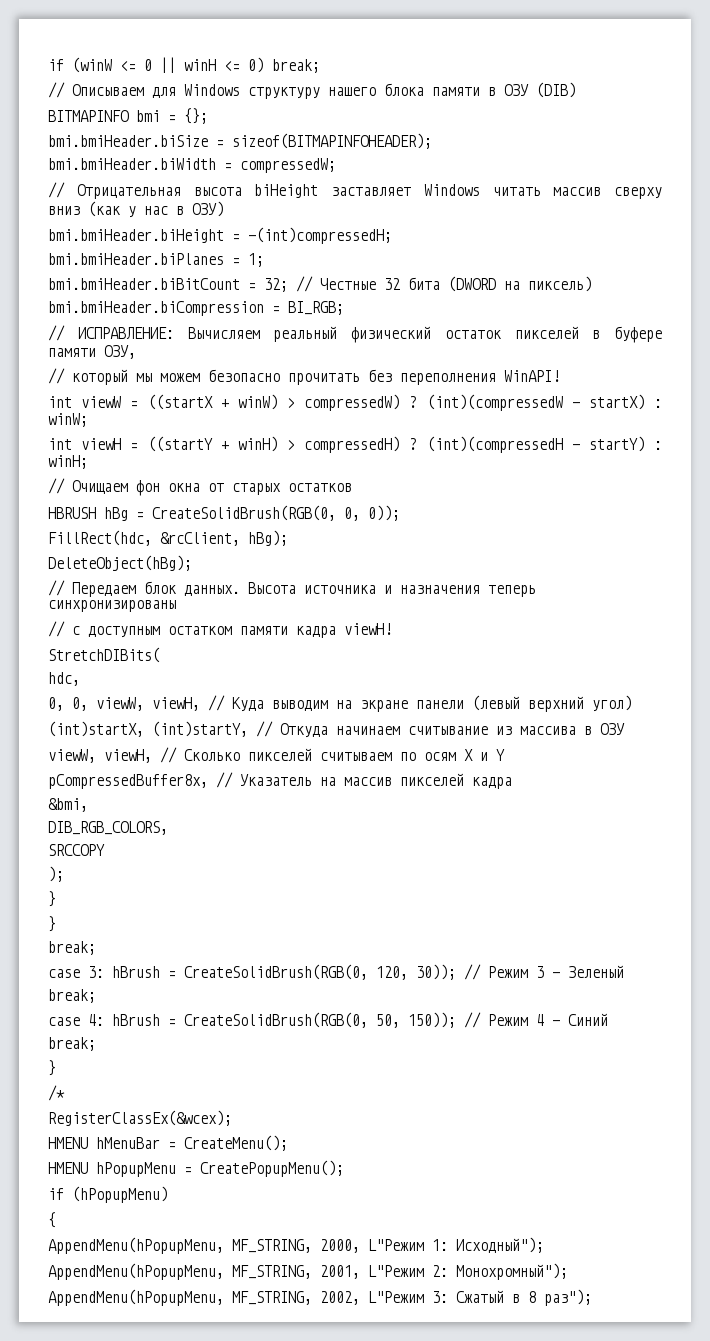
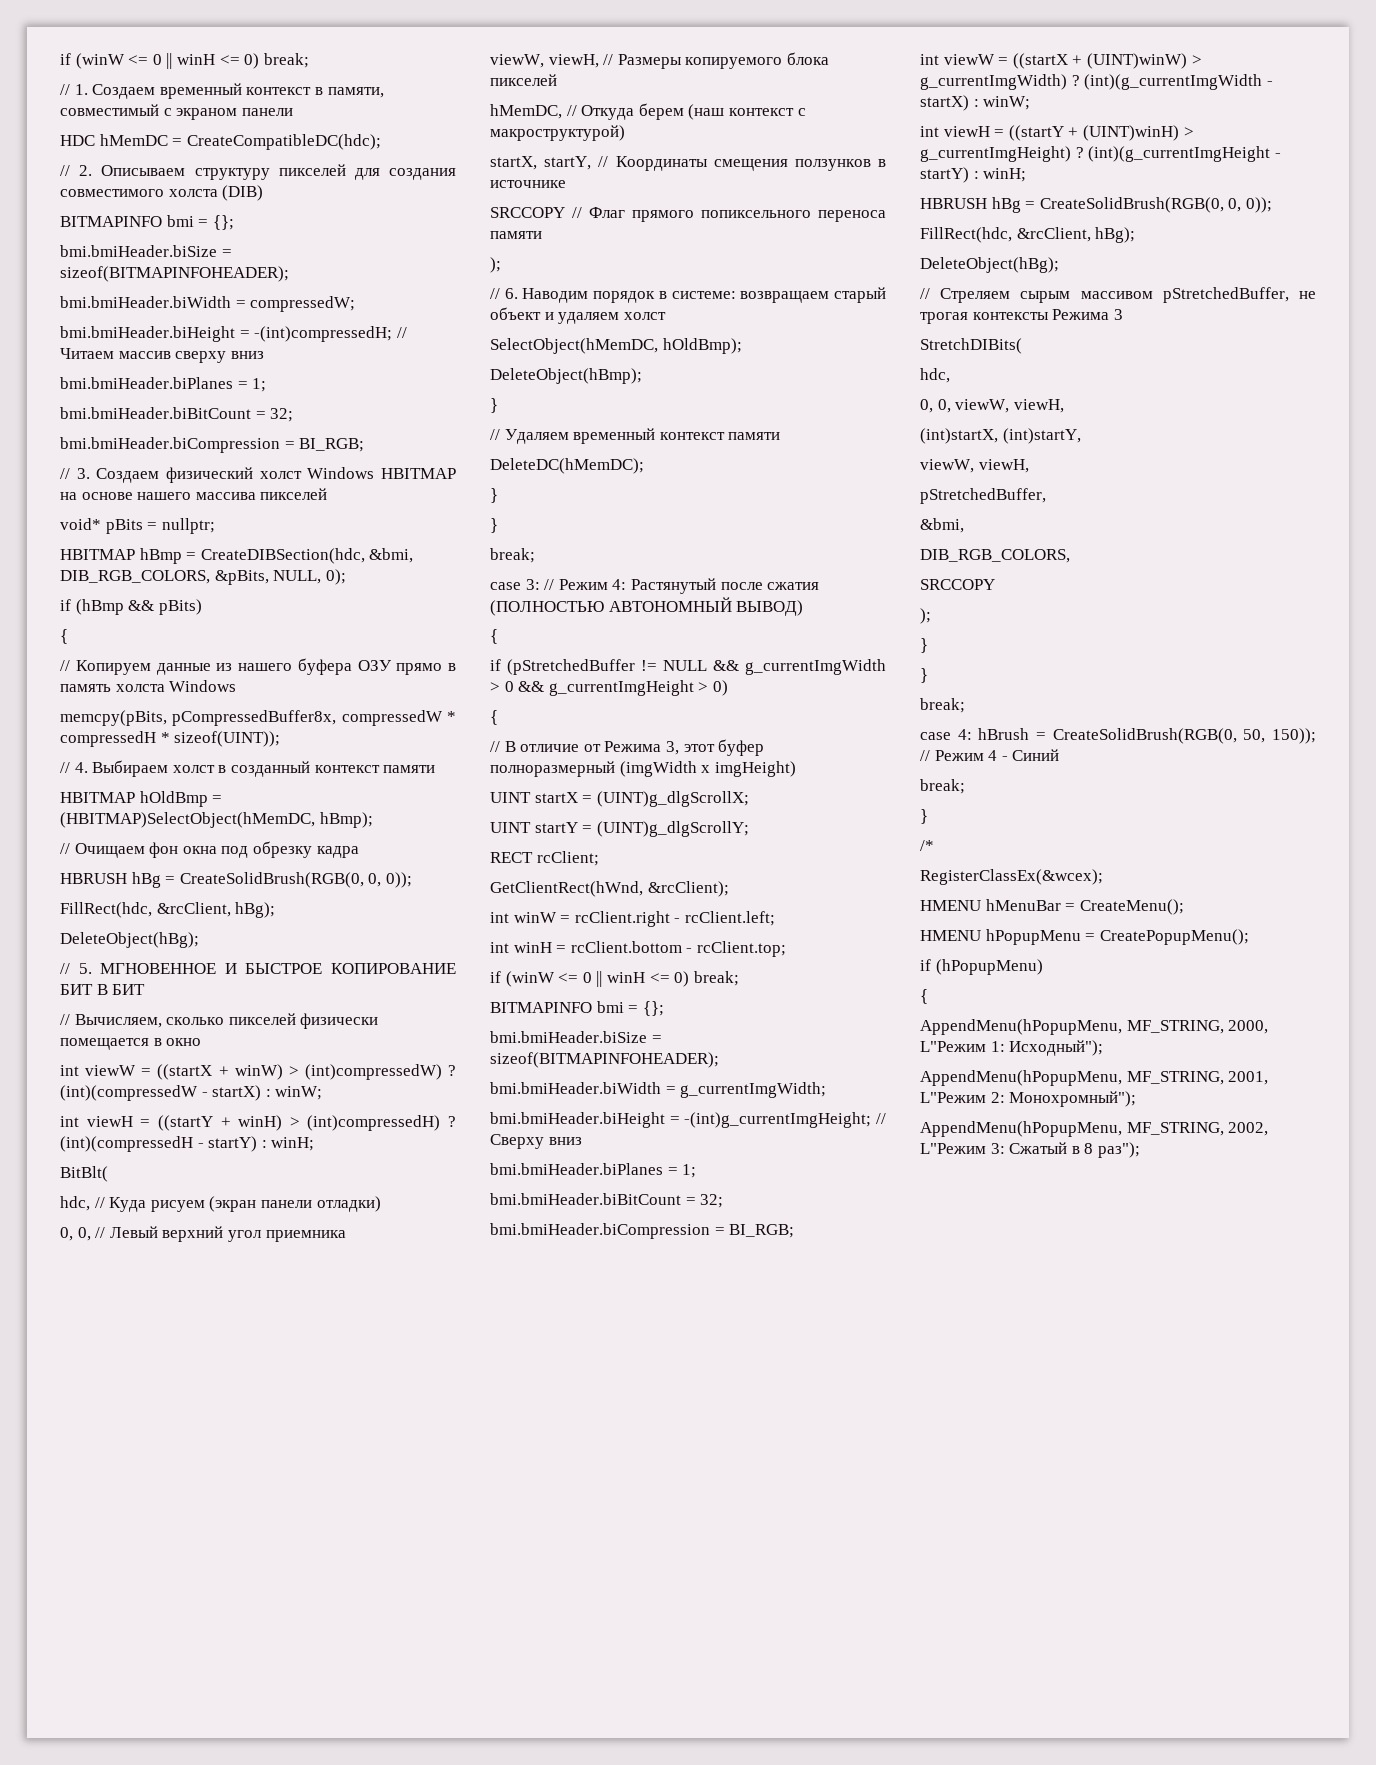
[72,83,529,99] Описываем для Windows структуру нашего блока памяти в ОЗУ -> [74,83,384,99] [60,104,293,120] [60,134,381,150] [60,164,456,180] [60,189,218,197] 1. Создаем временный контекст в памяти, совместимый с экраном панели // HDC hMemDC = CreateCompatibleDC(hdc); // // 2. Описываем структуру пикселей для создания совместимого холста
[48,182,662,199] [48,201,224,218] [48,227,392,244] [48,253,264,267] [48,276,592,292] [48,301,344,316] [48,325,662,343] [48,345,136,359] [48,368,560,385] [48,394,662,411] [48,413,88,427] [48,436,662,453] [48,455,88,469] // Отрицательная высота biHeight заставляет Windows читать массив сверху вниз (как у нас в ОЗУ) // bmi.bmiHeader.biHeight = -(int)compressedH; // bmi.bmiHeader.biPlanes = 1; // bmi.bmiHeader.biBitCount = 32; // Честные 32 бита (DWORD на пиксель) // bmi.bmiHeader.biCompression = BI_RGB; // // ИСПРАВЛЕНИЕ: Вычисляем реальный физический остаток пикселей в буфере памяти ОЗУ, // // который мы можем безопасно прочитать без переполнения WinAPI! // int viewW = ((startX + winW) > compressedW) ? (int)(compressedW - startX) : winW; // int viewH = ((startY + winH) > compressedH) ? (int)(compressedH - startY) : winH; -> [60,326,407,342] [60,348,264,363] [60,377,267,392] [60,407,294,422] [60,437,365,453] [60,467,456,483] [60,488,328,500] [60,518,215,534] [60,548,414,564] [60,569,346,585] [60,599,202,615] [60,629,68,644] [60,658,456,675] [60,680,237,692] [60,710,456,726] [60,731,281,747] [60,760,436,777] [60,791,223,807] [60,812,373,828] bmi.bmiHeader.biHeight = -(int)compressedH; // Читаем массив сверху вниз // bmi.bmiHeader.biPlanes = 1; // bmi.bmiHeader.biBitCount = 32; // bmi.bmiHeader.biCompression = BI_RGB; // // 3. Создаем физический холст Windows HBITMAP на основе нашего массива пикселей // void* pBits = nullptr; // HBITMAP hBmp = CreateDIBSection(hdc, &bmi, DIB_RGB_COLORS, &pBits, NULL, 0); // if (hBmp && pBits) // { // // Копируем данные из нашего буфера ОЗУ прямо в память холста Windows // memcpy(pBits, pCompressedBuffer8x, compressedW * compressedH * sizeof(UINT)); // // 4. Выбираем холст в созданный контекст памяти // HBITMAP hOldBmp = (HBITMAP)SelectObject(hMemDC, hBmp);
[208,483,352,495] от старых остатков -> [221,841,359,858] под обрезку кадра
[72,581,536,597] [48,600,176,612] [48,621,392,638] Передаем блок данных. Высота источника и назначения теперь синхронизированы // // с доступным остатком памяти кадра viewH! -> [78,963,456,974] [60,984,146,995] [60,1013,379,1029] [60,1038,202,1050] [60,1064,456,1080] [60,1085,323,1101] [60,1115,456,1131] [60,1136,315,1152] [60,1166,108,1182] [60,1196,381,1212] [60,1226,346,1242] [490,52,829,69] [490,74,557,86] [490,103,806,120] [490,125,625,141] [490,156,886,171] [490,180,566,188] [490,207,886,222] [490,231,542,239] [490,257,501,273] [490,287,886,303] [490,307,666,324] [490,338,742,354] [490,368,642,384] [490,398,498,413] [490,428,781,444] [490,458,644,474] [490,488,498,503] [490,518,498,533] [490,548,535,563] [490,578,820,594] [490,597,804,616] [490,629,498,644] [490,659,886,675] [490,680,728,696] [490,710,498,725] [490,739,765,756] [490,761,796,777] [490,791,749,807] [490,821,749,837] [490,851,599,866] [490,881,729,897] [490,911,775,927] [490,941,786,957] [490,971,739,987] [490,1001,664,1016] [490,1031,662,1043] [490,1052,719,1068] [490,1082,827,1098] [490,1112,886,1128] [490,1134,582,1149] [490,1163,697,1178] [490,1193,724,1208] [490,1223,795,1239] [920,53,1202,69] [920,74,1273,90] [920,95,1031,111] [920,125,1194,141] [920,146,1281,162] [920,167,1027,183] [920,197,1272,213] [920,227,1136,243] [920,257,1059,273] [920,287,1316,303] [920,309,1123,324] 5. МГНОВЕННОЕ И БЫСТРОЕ КОПИРОВАНИЕ БИТ В БИТ // // Вычисляем, сколько пикселей физически помещается в окно // int viewW = ((startX + winW) > (int)compressedW) ? (int)(compressedW - startX) : winW; // int viewH = ((startY + winH) > (int)compressedH) ? (int)(compressedH - startY) : winH; // BitBlt( // hdc, // Куда рисуем (экран панели отладки) // 0, 0, // Левый верхний угол приемника // viewW, viewH, // Размеры копируемого блока пикселей // hMemDC, // Откуда берем (наш контекст с макроструктурой) // startX, startY, // Координаты смещения ползунков в источнике // SRCCOPY // Флаг прямого попиксельного переноса памяти // ); // // 6. Наводим порядок в системе: возвращаем старый объект и удаляем холст // SelectObject(hMemDC, hOldBmp); // DeleteObject(hBmp); // } // // Удаляем временный контекст памяти // DeleteDC(hMemDC); // } // } // break; // case 3: // Режим 4: Растянутый после сжатия (ПОЛНОСТЬЮ АВТОНОМНЫЙ ВЫВОД) // { // if (pStretchedBuffer != NULL && g_currentImgWidth > 0 && g_currentImgHeight > 0) // { // // В отличие от Режима 3, этот буфер полноразмерный (imgWidth x imgHeight) // UINT startX = (UINT)g_dlgScrollX; // UINT startY = (UINT)g_dlgScrollY; // RECT rcClient; // GetClientRect(hWnd, &rcClient); // int winW = rcClient.right - rcClient.left; // int winH = rcClient.bottom - rcClient.top; // if (winW <= 0 || winH <= 0) break; // BITMAPINFO bmi = {}; // bmi.bmiHeader.biSize = sizeof(BITMAPINFOHEADER); // bmi.bmiHeader.biWidth = g_currentImgWidth; // bmi.bmiHeader.biHeight = -(int)g_currentImgHeight; // Сверху вниз // bmi.bmiHeader.biPlanes = 1; // bmi.bmiHeader.biBitCount = 32; // bmi.bmiHeader.biCompression = BI_RGB; // int viewW = ((startX + (UINT)winW) > g_currentImgWidth) ? (int)(g_currentImgWidth - startX) : winW; // int viewH = ((startY + (UINT)winH) > g_currentImgHeight) ? (int)(g_currentImgHeight - startY) : winH; // HBRUSH hBg = CreateSolidBrush(RGB(0, 0, 0)); // FillRect(hdc, &rcClient, hBg); // DeleteObject(hBg); // // Стреляем сырым массивом pStretchedBuffer, не трогая контексты Режима 3
[208,695,632,712] [48,721,625,738] [48,747,505,763] [48,772,512,789] // Куда выводим на экране панели (левый верхний угол) // (int)startX, (int)startY, // Откуда начинаем считывание из массива в ОЗУ // viewW, viewH, // Сколько пикселей считываем по осям X и Y // pCompressedBuffer8x, // Указатель на массив пикселей кадра -> [920,428,1081,444] [920,459,1029,473] [920,488,1046,504] // (int)startX, (int)startY, // viewW, viewH, // pStretchedBuffer,
[48,964,624,980] [48,989,96,1003] // case 3: hBrush = CreateSolidBrush(RGB(0, 120, 30)); // Режим 3 - Зеленый // break; -> (965, 705) none

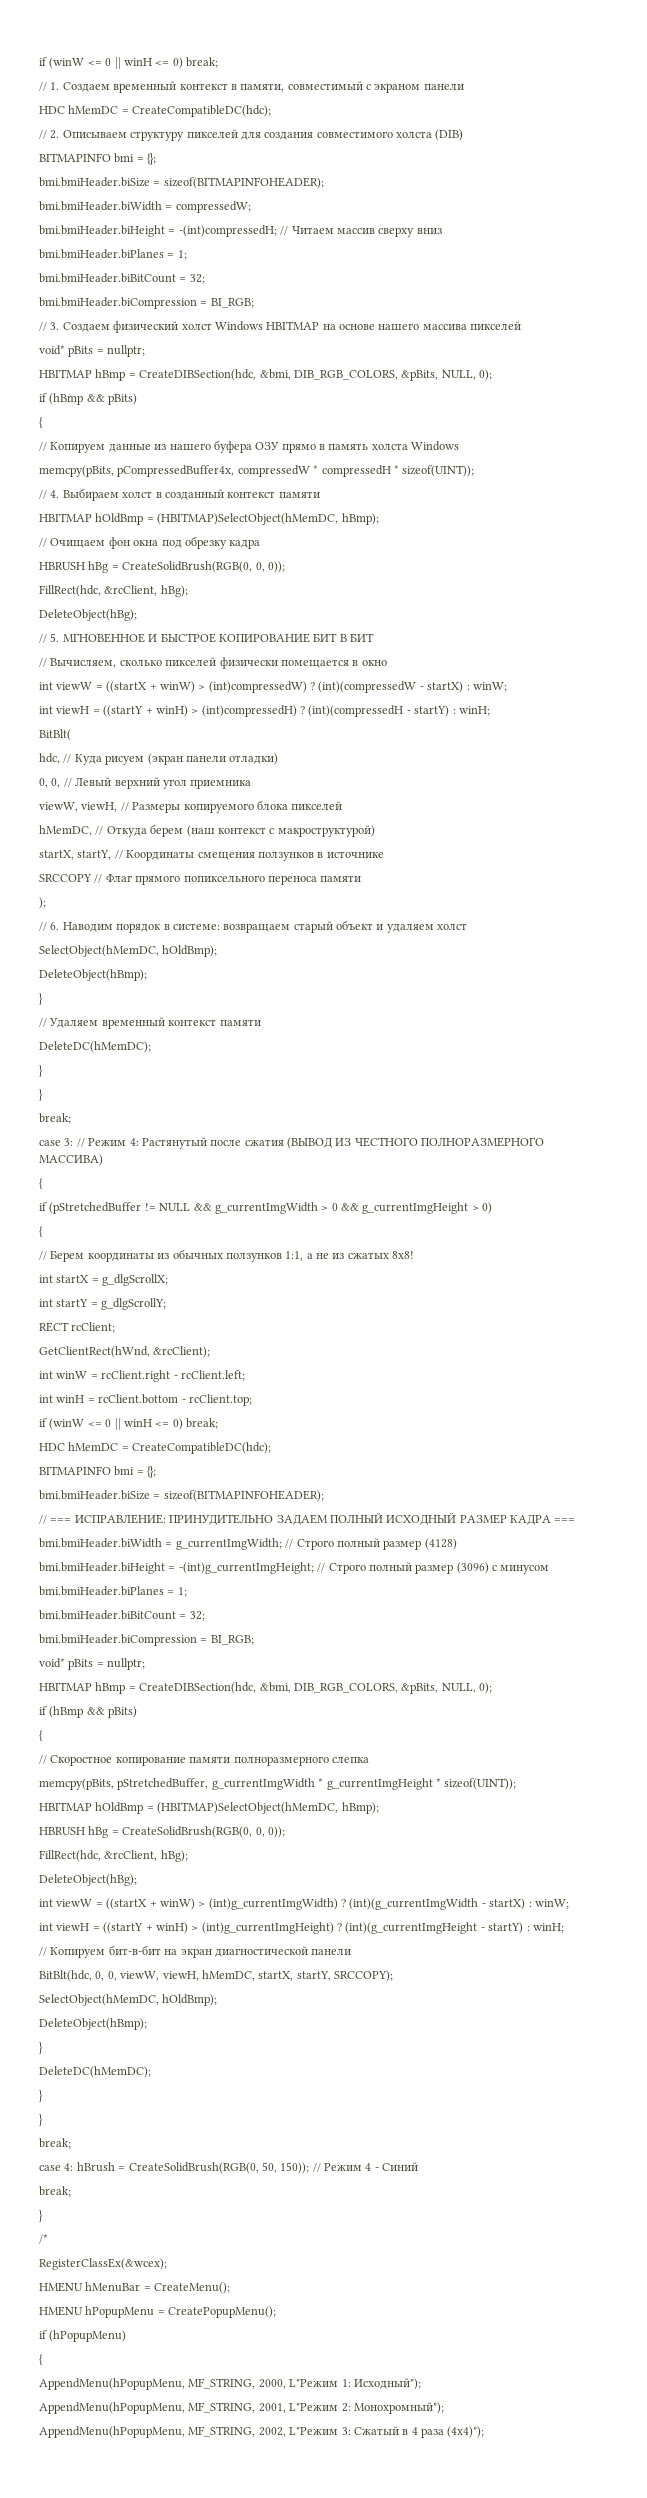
[172,710,337,726] pCompressedBuffer8x, -> [117,465,235,477] pCompressedBuffer4x,
[490,597,804,616] (ПОЛНОСТЬЮ АВТОНОМНЫЙ ВЫВОД) -> [287,1137,545,1149] [39,1154,103,1166] (ВЫВОД ИЗ ЧЕСТНОГО ПОЛНОРАЗМЕРНОГО МАССИВА)
[504,739,765,756] [490,761,796,777] [490,791,749,807] [490,822,531,833] В отличие от Режима 3, этот буфер полноразмерный (imgWidth x imgHeight) // UINT startX = (UINT)g_dlgScrollX; // UINT -> [50,1249,415,1262] [39,1274,169,1286] [39,1299,53,1307] Берем координаты из обычных ползунков 1:1, а не из сжатых 8х8! // int startX = g_dlgScrollX; // int
[596,821,749,837] (UINT)g_dlgScrollY; -> [101,1298,167,1310] g_dlgScrollY;
[490,1001,664,1016] [490,1031,662,1043] [490,1052,719,1068] [490,1082,827,1098] [490,1112,886,1128] [490,1134,582,1149] [490,1163,697,1178] [490,1193,724,1208] [490,1223,795,1239] [920,53,1202,69] [920,74,1273,90] [920,95,1031,111] [920,125,1194,141] [920,146,1281,162] [920,167,1027,183] // BITMAPINFO bmi = {}; // bmi.bmiHeader.biSize = sizeof(BITMAPINFOHEADER); // bmi.bmiHeader.biWidth = g_currentImgWidth; // bmi.bmiHeader.biHeight = -(int)g_currentImgHeight; // Сверху вниз // bmi.bmiHeader.biPlanes = 1; // bmi.bmiHeader.biBitCount = 32; // bmi.bmiHeader.biCompression = BI_RGB; // int viewW = ((startX + (UINT)winW) > g_currentImgWidth) ? (int)(g_currentImgWidth - startX) : winW; // int viewH = ((startY + (UINT)winH) > g_currentImgHeight) ? (int)(g_currentImgHeight - startY) : winH; -> [39,1442,272,1454] [39,1466,157,1478] [39,1490,324,1502] [39,1513,576,1525] [39,1538,457,1550] [39,1562,550,1574] [39,1586,187,1597] [39,1610,205,1621] [39,1634,254,1646] [39,1658,146,1670] [39,1682,492,1694] [39,1706,138,1718] [39,1730,43,1742] [39,1755,369,1766] [39,1778,517,1790] [39,1802,379,1814] // HDC hMemDC = CreateCompatibleDC(hdc); // BITMAPINFO bmi = {}; // bmi.bmiHeader.biSize = sizeof(BITMAPINFOHEADER); // // === ИСПРАВЛЕНИЕ: ПРИНУДИТЕЛЬНО ЗАДАЕМ ПОЛНЫЙ ИСХОДНЫЙ РАЗМЕР КАДРА === // bmi.bmiHeader.biWidth = g_currentImgWidth; // Строго полный размер (4128) // bmi.bmiHeader.biHeight = -(int)g_currentImgHeight; // Строго полный размер (3096) с минусом // bmi.bmiHeader.biPlanes = 1; // bmi.bmiHeader.biBitCount = 32; // bmi.bmiHeader.biCompression = BI_RGB; // void* pBits = nullptr; // HBITMAP hBmp = CreateDIBSection(hdc, &bmi, DIB_RGB_COLORS, &pBits, NULL, 0); // if (hBmp && pBits) // { // // Скоростное копирование памяти полноразмерного слепка // memcpy(pBits, pStretchedBuffer, g_currentImgWidth * g_currentImgHeight * sizeof(UINT)); // HBITMAP hOldBmp = (HBITMAP)SelectObject(hMemDC, hBmp);
[920,287,1316,303] [920,309,1123,324] [920,338,1022,354] [920,368,950,383] [920,399,1064,413] [920,428,1081,444] [920,459,1029,473] [920,488,1046,504] [920,518,964,533] [920,549,1070,563] [920,579,995,590] [920,608,931,624] // Стреляем сырым массивом pStretchedBuffer, не трогая контексты Режима 3 // StretchDIBits( // hdc, // 0, 0, viewW, viewH, // (int)startX, (int)startY, // viewW, viewH, // pStretchedBuffer, // &bmi, // DIB_RGB_COLORS, // SRCCOPY // ); -> [39,1898,569,1910] [39,1922,564,1934] [39,1945,352,1958] [39,1970,393,1982] [39,1994,218,2006] [39,2018,147,2030] [39,2042,43,2054] [39,2066,151,2078] int viewW = ((startX + winW) > (int)g_currentImgWidth) ? (int)(g_currentImgWidth - startX) : winW; // int viewH = ((startY + winH) > (int)g_currentImgHeight) ? (int)(g_currentImgHeight - startY) : winH; // // Копируем бит-в-бит на экран диагностической панели // BitBlt(hdc, 0, 0, viewW, viewH, hMemDC, startX, startY, SRCCOPY); // SelectObject(hMemDC, hOldBmp); // DeleteObject(hBmp); // } // DeleteDC(hMemDC);
[1084,1142,1140,1158] 8 раз"); -> [411,2426,485,2438] 4 раза (4х4)");

